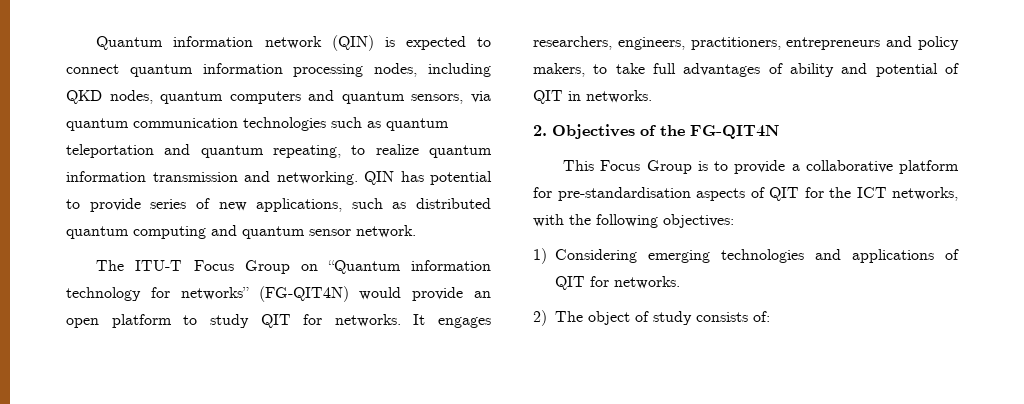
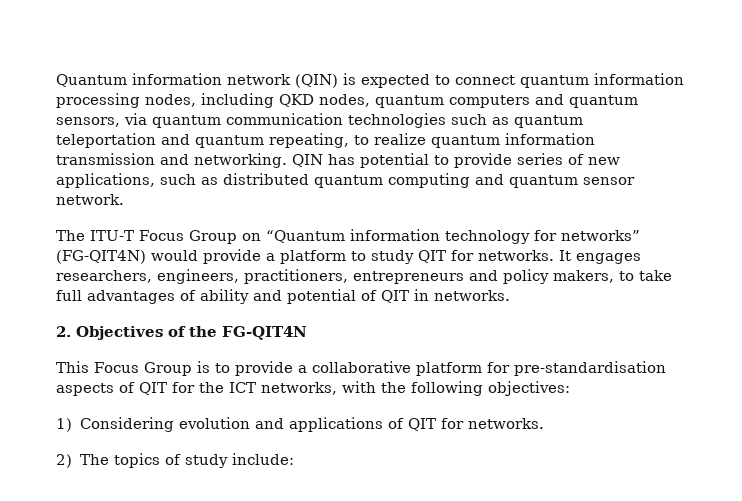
[473,291,491,298] [66,318,99,328] an open -> [266,253,275,261] a
[648,249,805,263] emerging technologies -> [178,417,250,429] evolution
[588,311,631,325] object -> [113,453,160,468] topics
[696,311,771,322] consists of: -> [231,453,294,465] include:

